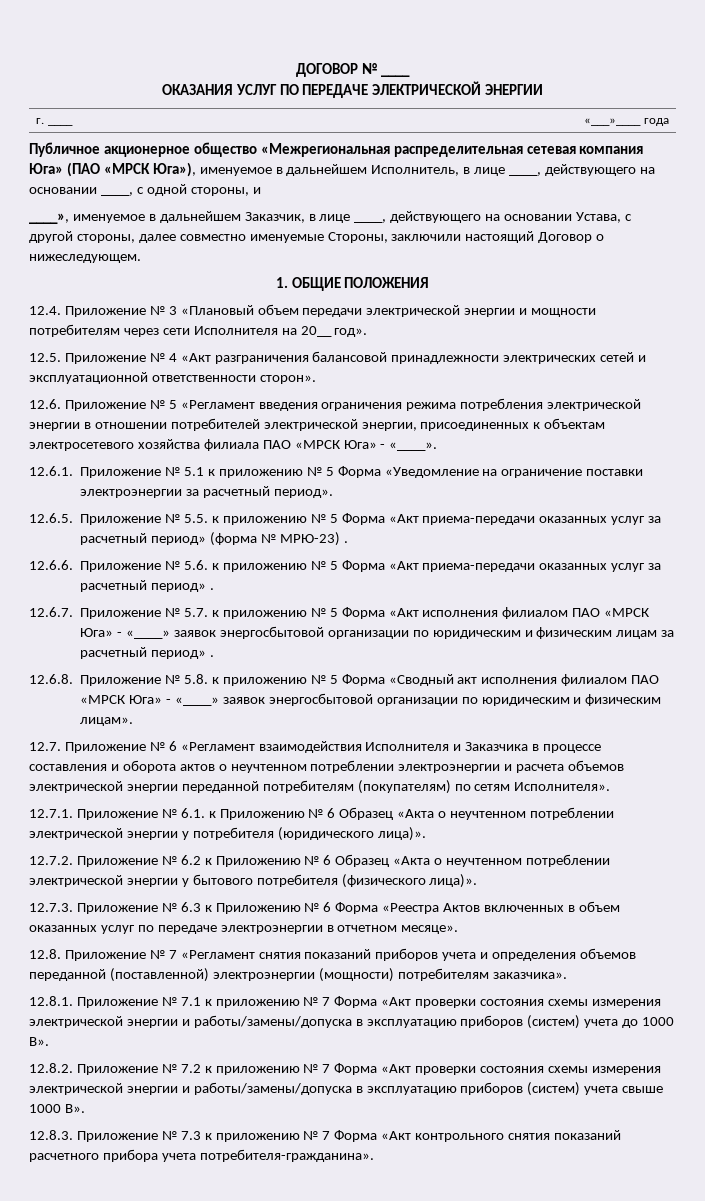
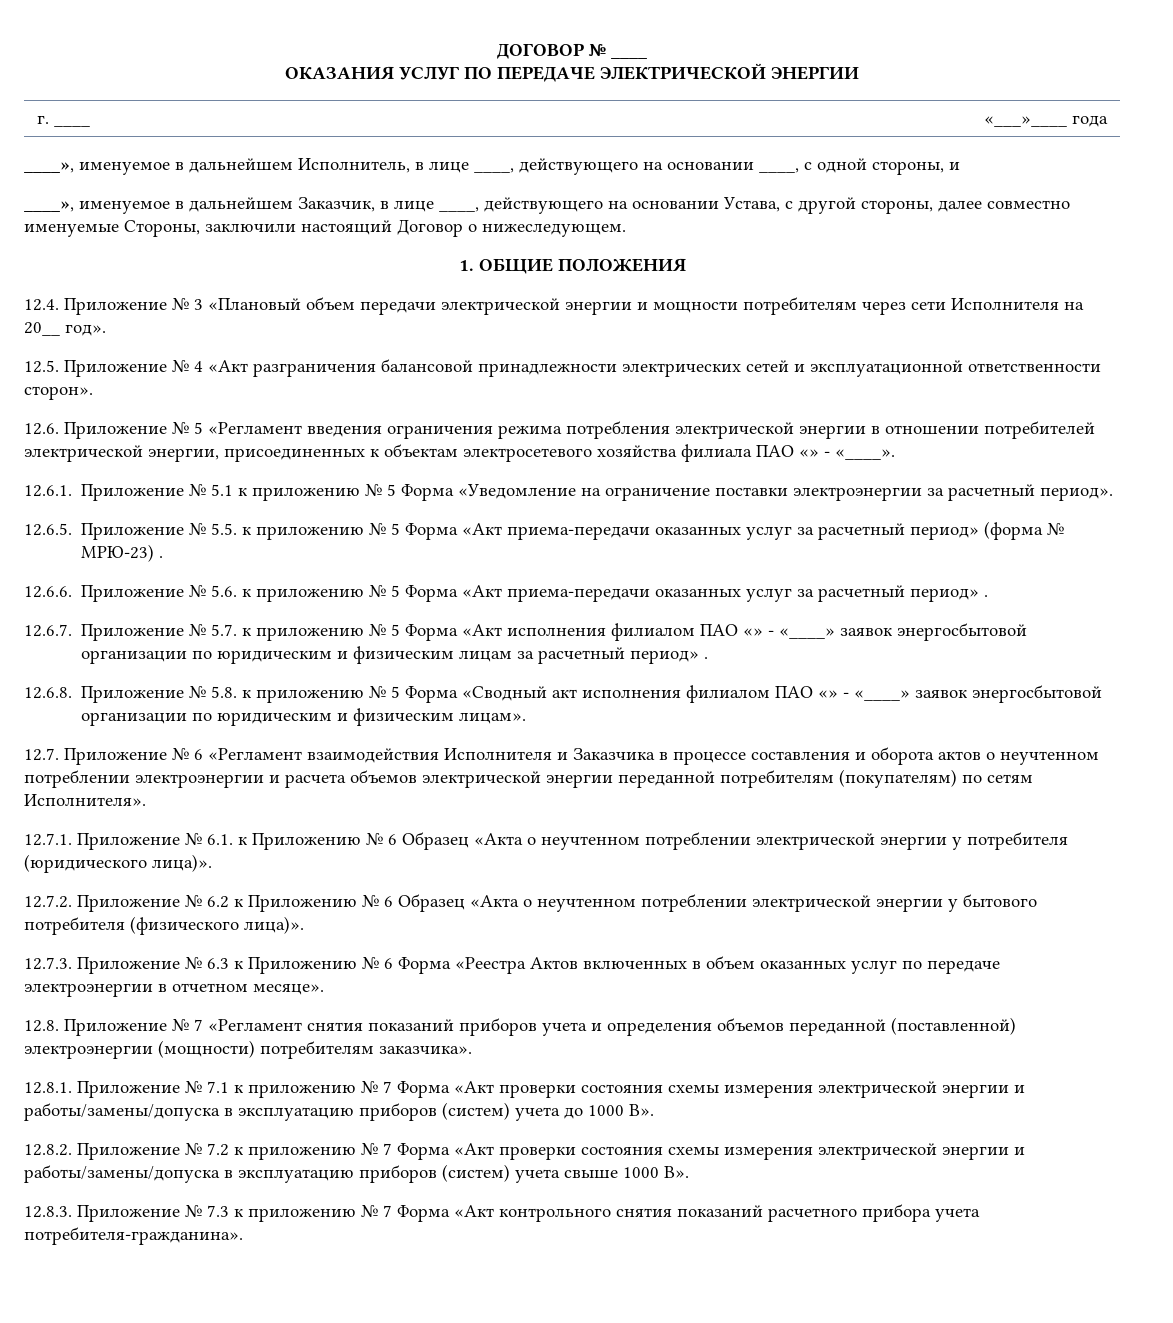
[29,142,644,157] [29,162,196,177] Публичное акционерное общество «Межрегиональная распределительная сетевая компания Юга» (ПАО «МРСК Юга»), -> [24,162,74,173] ____»,
[294,440,377,449] «МРСК Юга» -> [799,449,819,457] «»
[604,608,651,617] [80,628,114,637] «МРСК Юга» -> [743,628,764,636] «»
[80,695,163,704] «МРСК Юга» -> [818,690,839,698] «»

